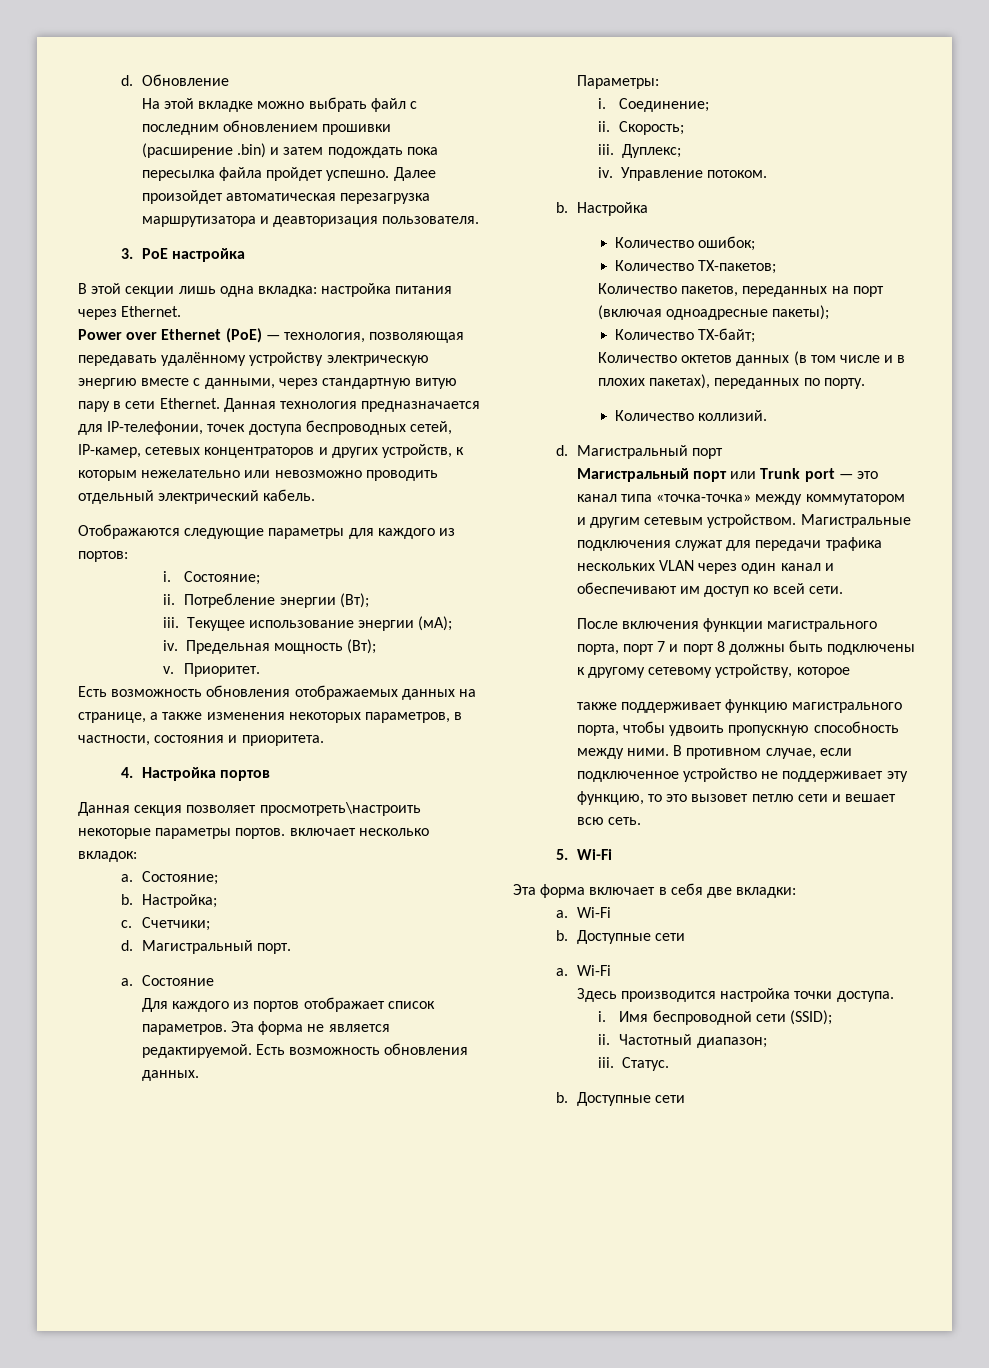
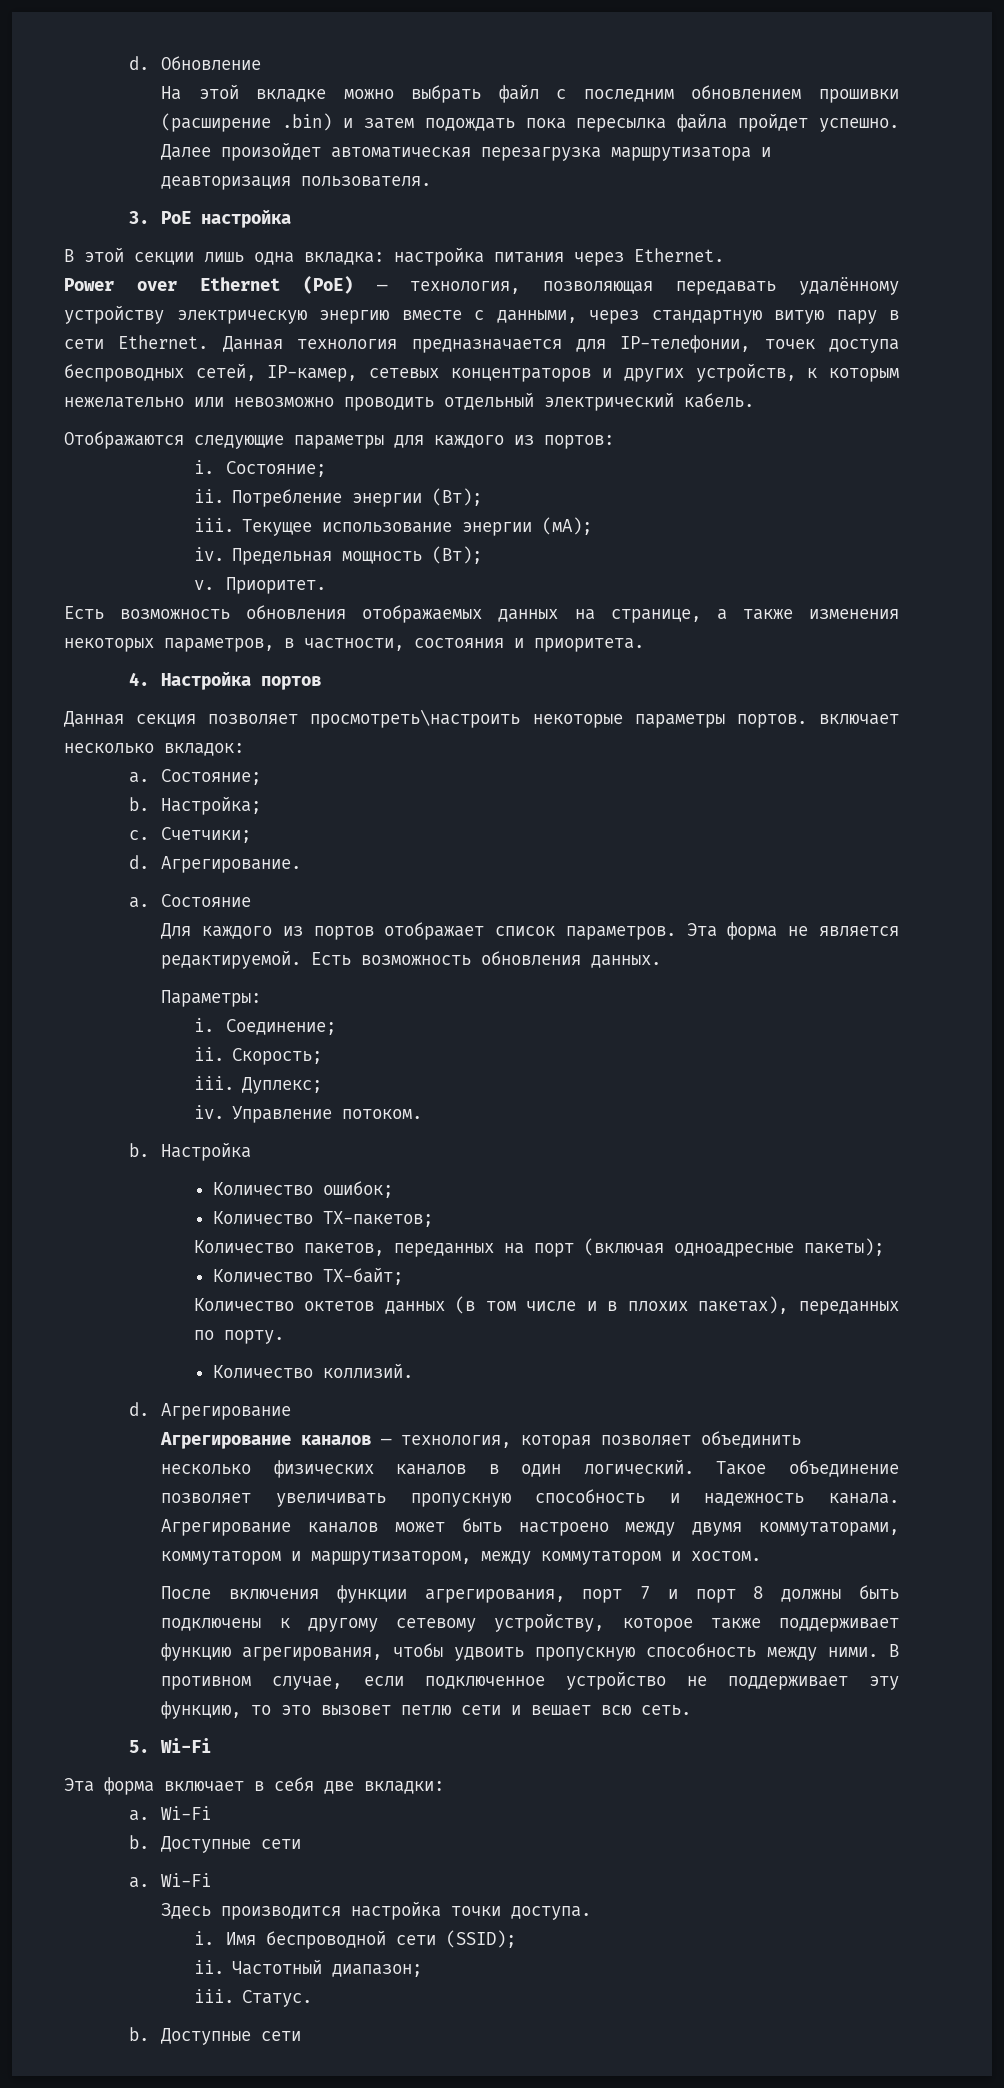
[141,940,291,954] Магистральный порт. -> [161,856,302,873] Агрегирование.
[576,445,723,459] [576,468,878,482] [576,494,905,505] [576,514,911,528] [576,537,882,551] [576,560,834,574] [576,582,843,597] Магистральный порт // Магистральный порт или Trunk port — это канал типа «точка-точка» между коммутатором и другим сетевым устройством. Магистральные подключения служат для передачи трафика нескольких VLAN через один канал и обеспечивают им доступ ко всей сети. -> [161,1403,292,1420] [160,1431,802,1449] [161,1459,899,1478] [161,1489,899,1507] [161,1518,900,1536] [161,1551,762,1565] Агрегирование // Агрегирование каналов — технология, которая позволяет объединить несколько физических каналов в один логический. Такое объединение позволяет увеличивать пропускную способность и надежность канала. Агрегирование каналов может быть настроено между двумя коммутаторами, коммутатором и маршрутизатором, между коммутатором и хостом.
[767,621,878,632] [576,644,619,655] магистрального порта, -> [424,1589,565,1603] агрегирования,
(850, 672) // -> (693, 1625) none
[792,702,903,713] [576,725,619,736] магистрального порта, -> [242,1647,383,1661] агрегирования,

